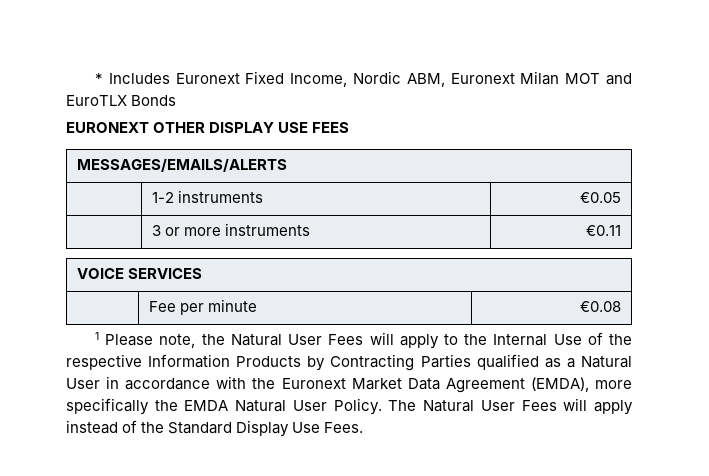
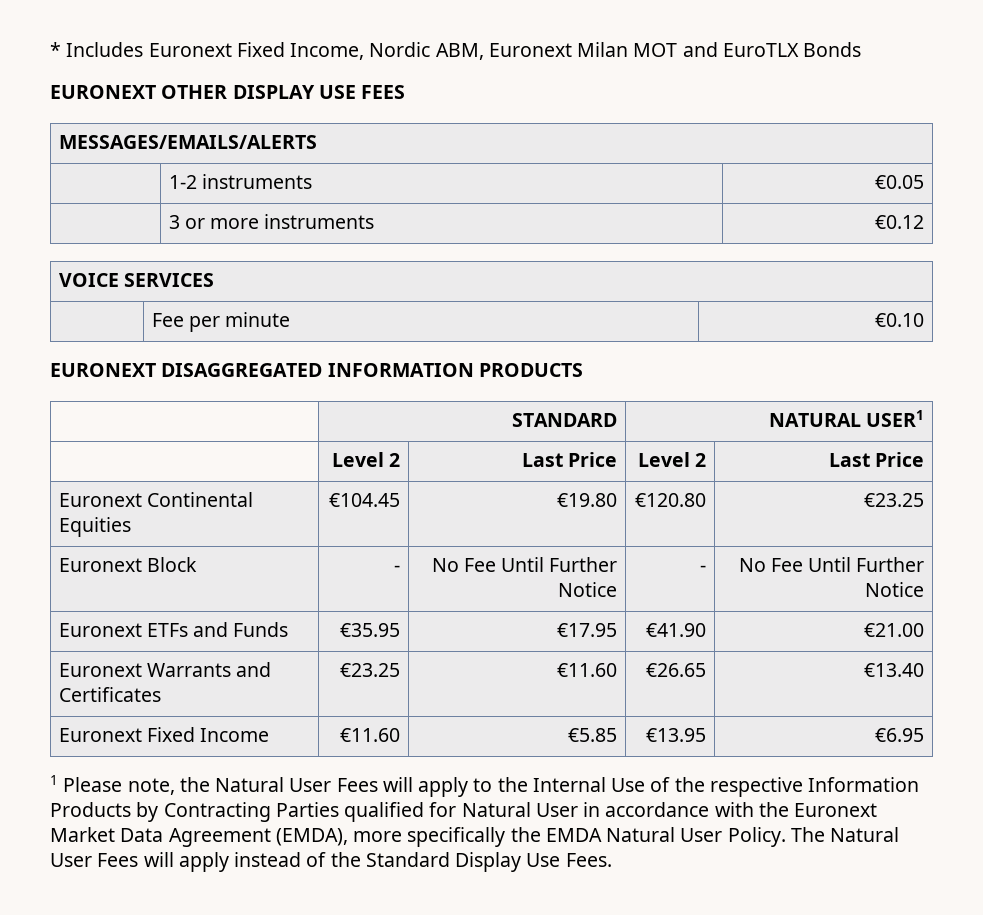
[586,225,622,236] €0.11 -> [875,215,925,229] €0.12
[580,301,622,312] €0.08 -> [875,313,925,327] [50,363,583,377] [512,413,618,427] [769,410,925,427] [332,452,401,467] [522,452,618,467] [638,452,707,467] [829,452,925,467] [58,492,253,507] [58,517,131,537] [329,493,401,507] [557,493,618,507] [635,493,707,507] [864,493,925,507] [58,557,197,572] [394,565,401,572] [431,557,618,572] [558,582,618,597] [700,565,707,572] [738,557,925,572] [865,582,925,597] [58,622,289,637] [340,623,401,637] [557,623,618,637] [646,623,707,637] [864,623,925,637] [58,662,272,677] [58,687,161,702] [340,663,401,677] [557,663,618,677] [646,663,707,677] [864,663,925,677] [58,727,270,742] [340,728,401,742] [568,728,618,742] [646,728,707,742] [875,728,925,742] €0.10 // EURONEXT DISAGGREGATED INFORMATION PRODUCTS // | STANDARD | NATURAL USER1 // | Level 2 | Last Price | Level 2 | Last Price // Euronext Continental Equities | €104.45 | €19.80 | €120.80 | €23.25 // Euronext Block | - | No Fee Until Further Notice | - | No Fee Until Further Notice // Euronext ETFs and Funds | €35.95 | €17.95 | €41.90 | €21.00 // Euronext Warrants and Certificates | €23.25 | €11.60 | €26.65 | €13.40 // Euronext Fixed Income | €11.60 | €5.85 | €13.95 | €6.95
[544,358,575,368] as a -> [429,802,457,817] for

